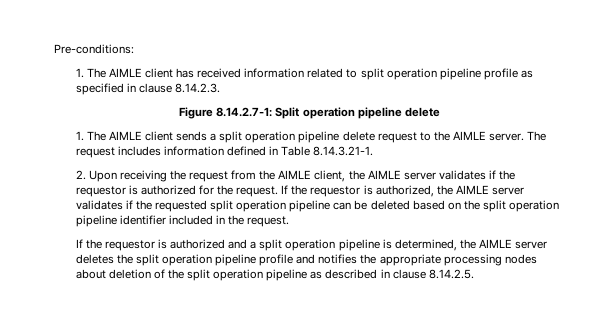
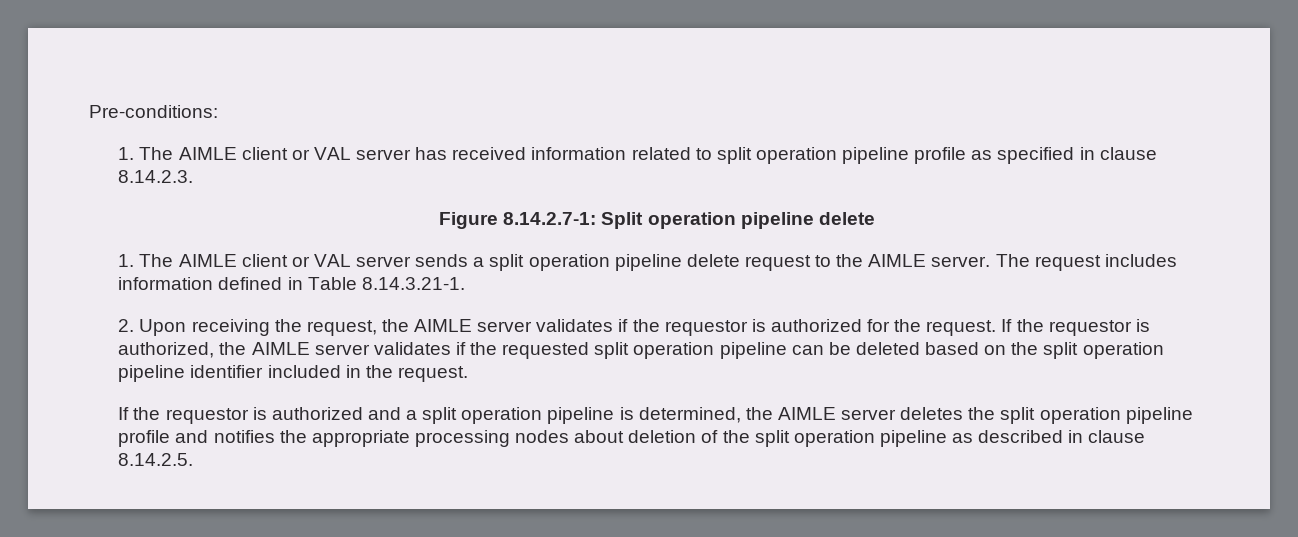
(173, 73) none -> [291,147,412,160] or VAL server
(173, 136) none -> [291,254,412,267] or VAL server
[189,170,346,182] request from the AIMLE client, -> [306,320,377,336] request,

